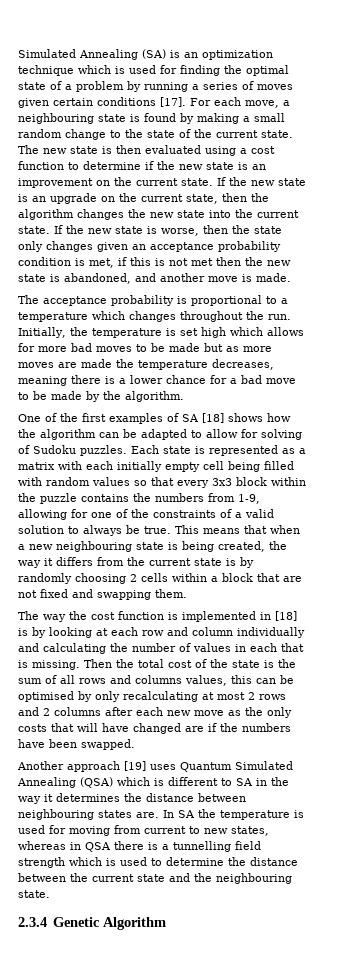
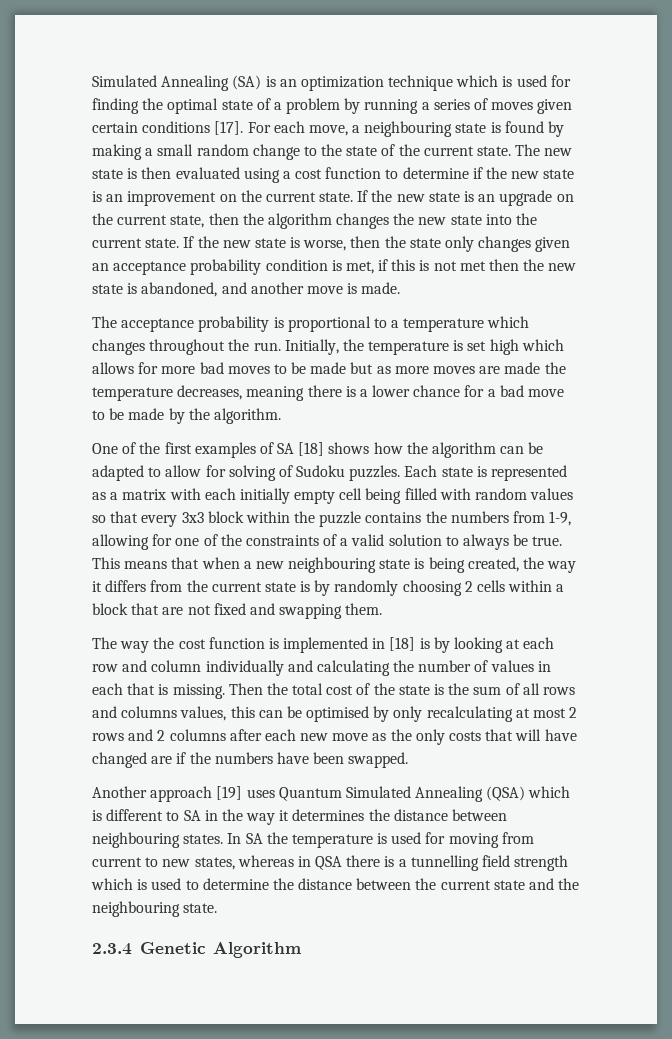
[98,810,159,818] states are. -> [183,834,224,844] states.

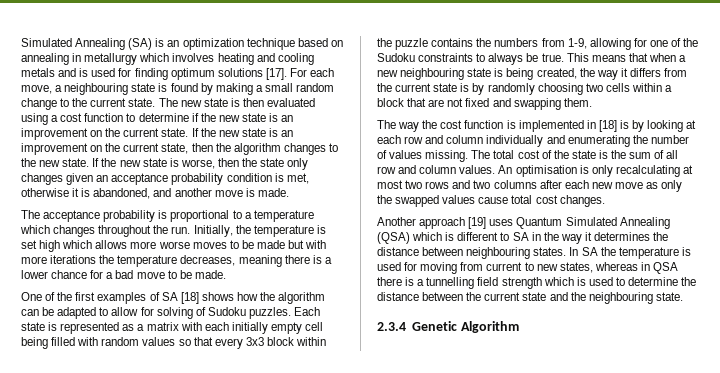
[456,75,571,87] [92,98,573,114] [92,121,211,133] which is used for finding the optimal state of a problem by running a series of moves given certain conditions -> [297,38,343,47] [21,53,314,65] [21,68,263,80] based on annealing in metallurgy which involves heating and cooling metals and is used for finding optimum solutions
[346,144,420,156] state of the -> (88, 102) none
[499,190,553,206] upgrade -> [21,143,88,155] improvement
[393,213,538,225] [92,238,142,248] the new state into the current -> [328,143,338,152] [21,158,61,167] to the new
[378,259,577,271] [92,284,123,294] if this is not met then the new state -> [21,188,80,197] otherwise it
[138,362,224,374] for more bad -> [130,241,190,249] more worse
[376,362,541,374] as more moves are made -> [305,240,327,249] [21,255,97,264] with more iterations
[128,408,281,424] made by the algorithm. -> [194,270,226,279] made.
[245,534,442,546] constraints of a valid solution -> [377,53,474,62] Sudoku constraints
[464,581,473,592] 2 -> [585,83,603,92] two
[316,660,390,676] calculating -> [567,135,630,147] enumerating
[537,661,551,672] [92,683,288,699] in each that is missing. Then the -> [425,150,491,162] missing. The
[542,687,575,695] [92,706,390,722] rows and columns values, this can be optimised by -> [377,165,589,177] row and column values. An optimisation is
[569,707,578,718] [92,729,166,741] 2 rows and 2 -> [405,180,491,189] two rows and two
[390,729,577,745] [92,752,409,768] the only costs that will have changed are if the numbers have been swapped. -> [661,180,683,192] [377,195,605,207] only the swapped values cause total cost changes.

